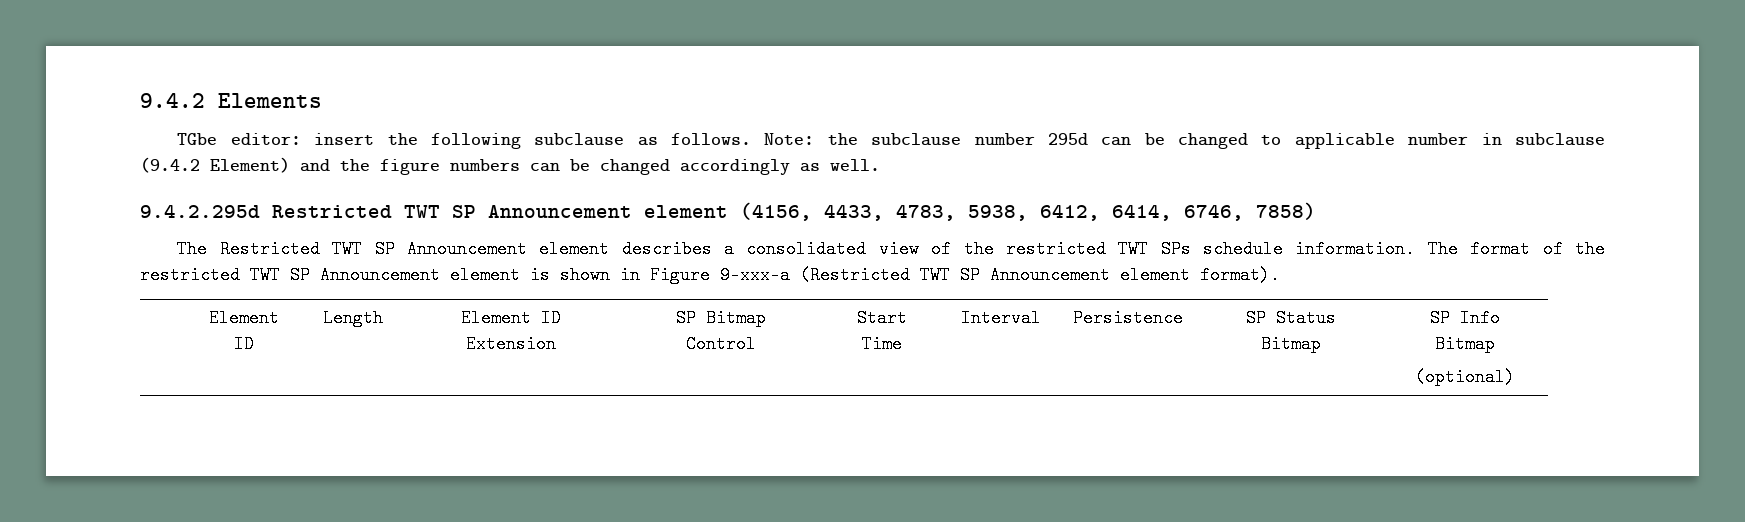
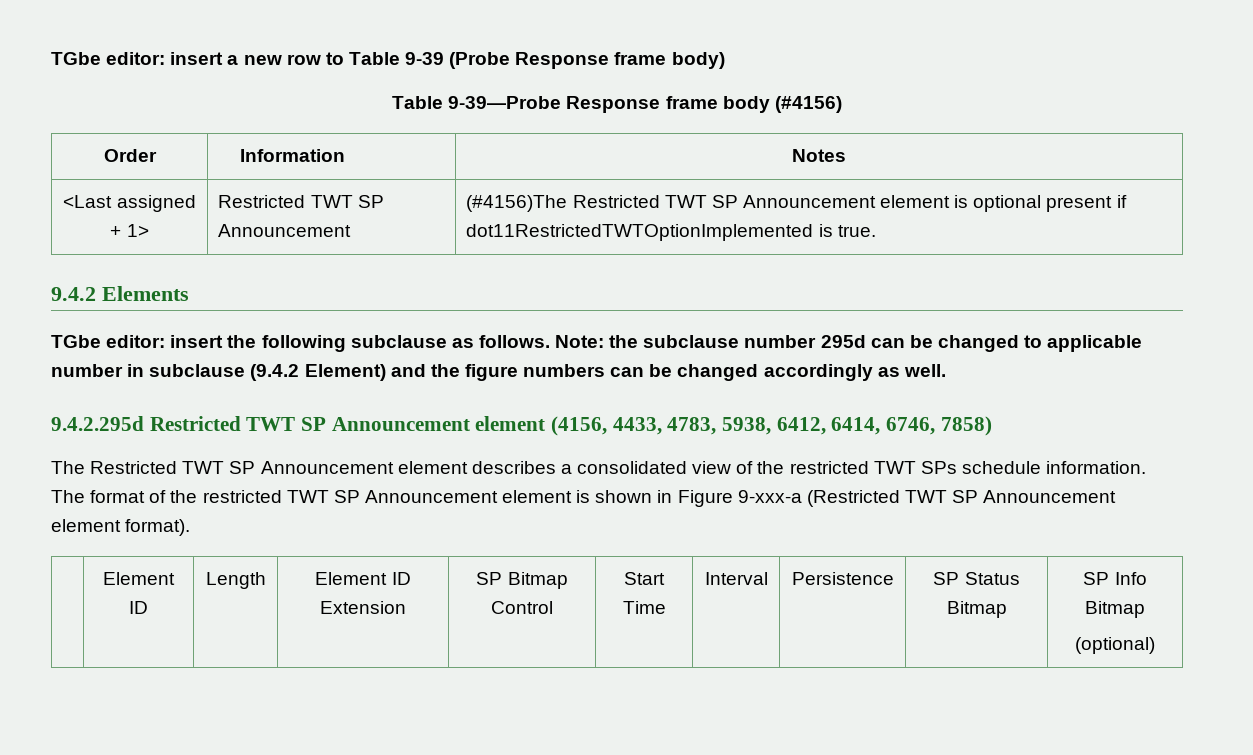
(140, 100) none -> [51,52,725,69] [392,96,842,113] [103,149,157,162] [239,149,345,162] [792,149,846,162] [63,195,196,212] [110,224,149,237] [218,195,384,208] [218,224,352,237] [466,195,1127,212] [466,224,876,241] TGbe editor: insert a new row to Table 9-39 (Probe Response frame body) // Table 9-39—Probe Response frame body (#4156) // Order | Information | Notes // <Last assigned + 1> | Restricted TWT SP Announcement | (#4156)The Restricted TWT SP Announcement element is optional present if dot11RestrictedTWTOptionImplemented is true. //

